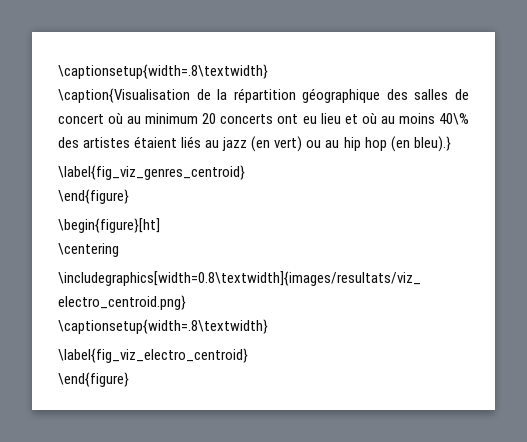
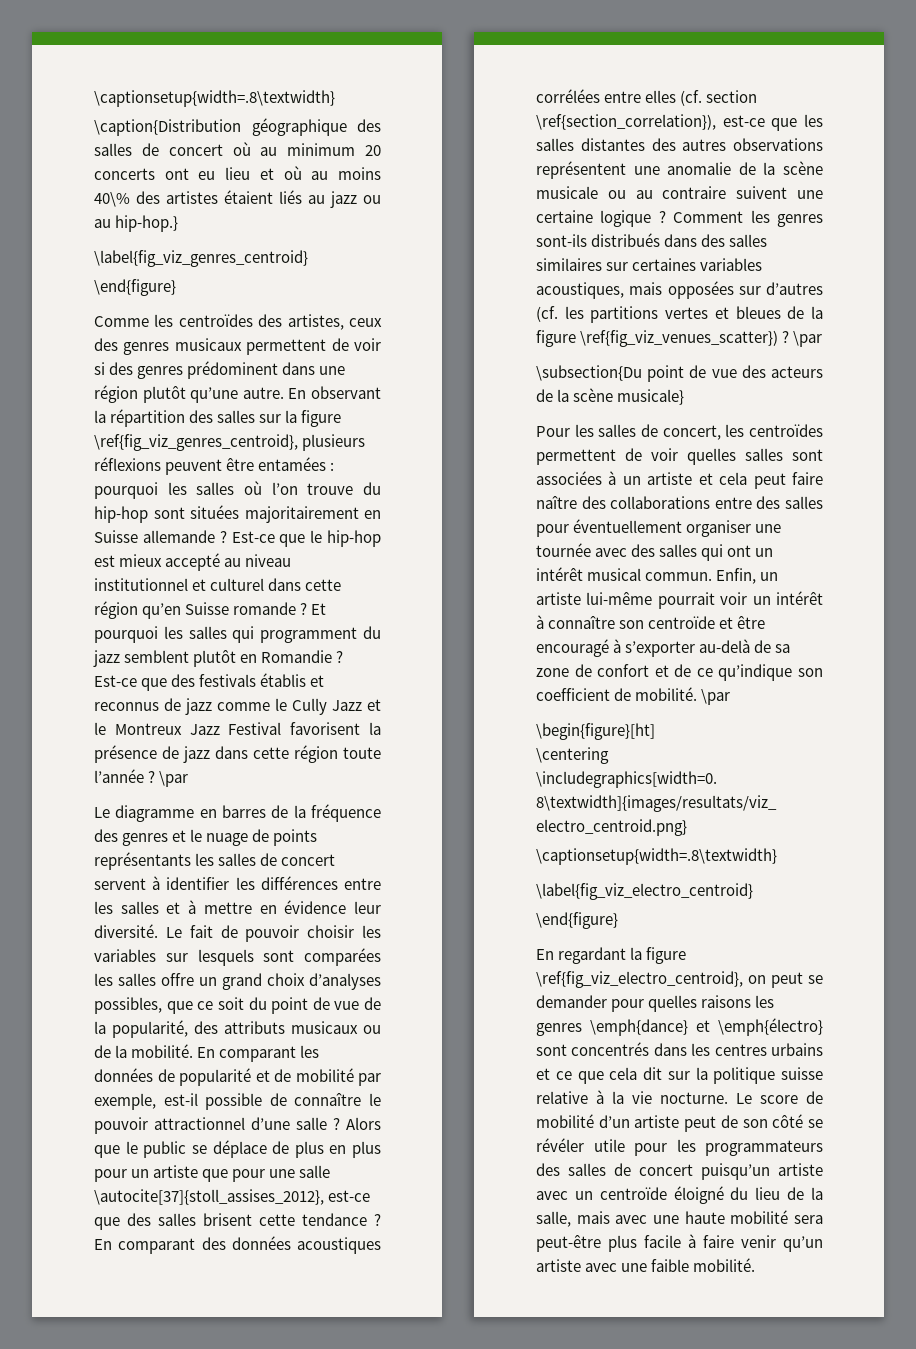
[58,64,268,79] [58,88,296,103] \captionsetup{width=.8\textwidth} // \caption{Visualisation de la répartition -> [94,90,335,107] [94,119,241,136] \captionsetup{width=.8\textwidth} // \caption{Distribution
[251,136,451,152] [58,165,245,180] [58,189,129,204] (en vert) ou au hip hop (en bleu).} // \label{fig_viz_genres_centroid} // \end{figure} -> [363,195,381,204] [94,215,179,232] [94,250,308,267] [94,279,176,296] [94,314,382,330] [94,338,381,355] [94,361,346,379] [94,385,381,403] [94,409,342,427] [94,434,366,451] [94,457,335,475] [94,481,381,499] [94,505,381,523] [94,530,381,547] [94,553,292,571] [94,578,342,591] [94,601,327,619] [94,626,382,643] [93,650,344,667] [94,673,325,691] [94,698,381,715] [94,722,382,735] [94,745,381,763] [94,769,189,787] [94,804,381,822] [94,829,318,846] [94,852,336,870] [94,876,381,890] [94,900,381,914] [94,924,381,942] [94,948,381,966] [94,973,381,990] [94,997,381,1014] [94,1020,381,1038] [94,1044,320,1062] [94,1068,381,1086] [94,1093,381,1110] [94,1117,381,1134] [94,1140,381,1158] [94,1165,331,1182] [94,1189,371,1205] [94,1213,381,1230] [94,1236,381,1254] [536,89,758,106] [536,114,823,131] [536,138,823,151] [536,161,823,179] [536,186,823,199] [536,210,823,227] [536,233,768,247] [536,258,763,271] [536,281,823,299] [536,306,823,323] [536,330,823,347] [536,365,823,382] [536,388,685,405] [536,424,823,440] [536,448,823,465] [536,471,823,489] [536,496,823,509] [536,519,782,537] [536,543,774,561] [536,567,779,584] [536,591,823,609] [536,615,766,629] [536,639,791,657] [536,664,823,681] [536,687,731,705] ou au hip-hop.} // \label{fig_viz_genres_centroid} // \end{figure} // Comme les centroïdes des artistes, ceux des genres musicaux permettent de voir si des genres prédominent dans une région plutôt qu’une autre. En observant la répartition des salles sur la figure \ref{fig_viz_genres_centroid}, plusieurs réflexions peuvent être entamées : pourquoi les salles où l’on trouve du hip-hop sont situées majoritairement en Suisse allemande ? Est-ce que le hip-hop est mieux accepté au niveau institutionnel et culturel dans cette région qu’en Suisse romande ? Et pourquoi les salles qui programment du jazz semblent plutôt en Romandie ? Est-ce que des festivals établis et reconnus de jazz comme le Cully Jazz et le Montreux Jazz Festival favorisent la présence de jazz dans cette région toute l’année ? \par // Le diagramme en barres de la fréquence des genres et le nuage de points représentants les salles de concert servent à identifier les différences entre les salles et à mettre en évidence leur diversité. Le fait de pouvoir choisir les variables sur lesquels sont comparées les salles offre un grand choix d’analyses possibles, que ce soit du point de vue de la popularité, des attributs musicaux ou de la mobilité. En comparant les données de popularité et de mobilité par exemple, est-il possible de connaître le pouvoir attractionnel d’une salle ? Alors que le public se déplace de plus en plus pour un artiste que pour une salle \autocite[37]{stoll_assises_2012}, est-ce que des salles brisent cette tendance ? En comparant des données acoustiques corrélées entre elles (cf. section \ref{section_correlation}), est-ce que les salles distantes des autres observations représentent une anomalie de la scène musicale ou au contraire suivent une certaine logique ? Comment les genres sont-ils distribués dans des salles similaires sur certaines variables acoustiques, mais opposées sur d’autres (cf. les partitions vertes et bleues de la figure \ref{fig_viz_venues_scatter}) ? \par // \subsection{Du point de vue des acteurs de la scène musicale} // Pour les salles de concert, les centroïdes permettent de voir quelles salles sont associées à un artiste et cela peut faire naître des collaborations entre des salles pour éventuellement organiser une tournée avec des salles qui ont un intérêt musical commun. Enfin, un artiste lui-même pourrait voir un intérêt à connaître son centroïde et être encouragé à s’exporter au-delà de sa zone de confort et de ce qu’indique son coefficient de mobilité. \par
(129, 379) none -> [536,947,687,964] [536,971,823,988] [536,995,775,1012] [536,1018,823,1036] [536,1042,823,1056] [536,1067,823,1084] [536,1090,823,1104] [536,1114,823,1132] [536,1138,823,1156] [536,1163,823,1180] [536,1186,823,1204] [536,1210,823,1227] [536,1234,823,1252] [536,1258,756,1272] // En regardant la figure \ref{fig_viz_electro_centroid}, on peut se demander pour quelles raisons les genres \emph{dance} et \emph{électro} sont concentrés dans les centres urbains et ce que cela dit sur la politique suisse relative à la vie nocturne. Le score de mobilité d’un artiste peut de son côté se révéler utile pour les programmateurs des salles de concert puisqu’un artiste avec un centroïde éloigné du lieu de la salle, mais avec une haute mobilité sera peut-être plus facile à faire venir qu’un artiste avec une faible mobilité.

